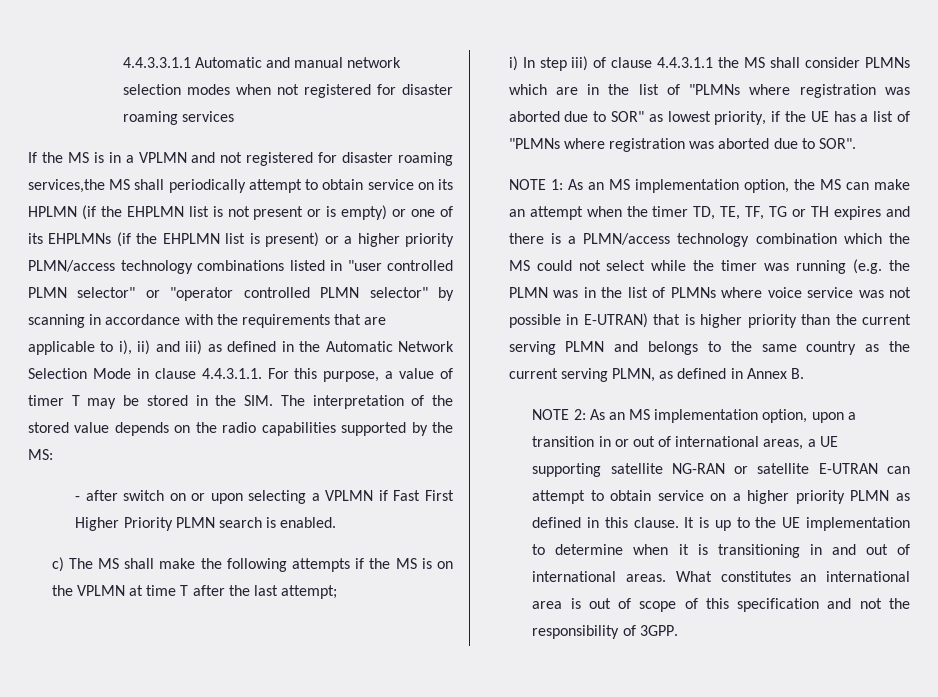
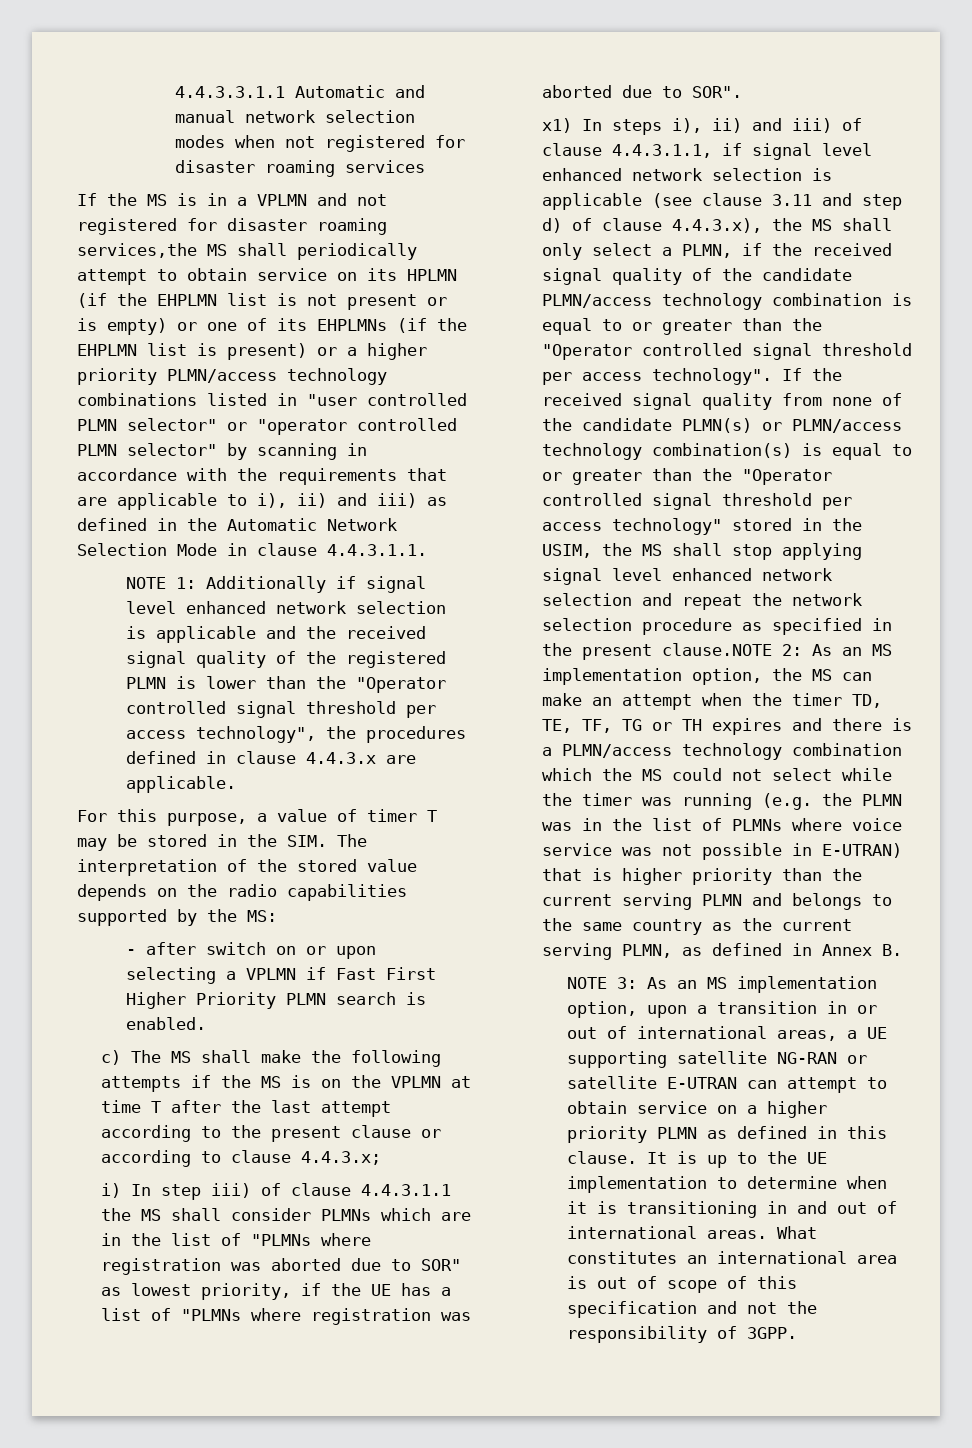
(262, 373) none -> [125,576,426,593] [125,601,446,614] [125,626,426,643] [125,651,446,668] [125,676,446,693] [125,701,436,718] [125,726,466,743] [125,751,416,764] [125,776,236,793] // NOTE 1: Additionally if signal level enhanced network selection is applicable and the received signal quality of the registered PLMN is lower than the "Operator controlled signal threshold per access technology", the procedures defined in clause 4.4.3.x are applicable. //
[281,585,338,599] attempt; -> [321,1101,392,1117] [101,1125,442,1142] [101,1150,382,1167] attempt according to the present clause or according to clause 4.4.3.x;
[508,179,563,190] NOTE 1: -> [542,118,863,135] [542,143,873,160] [542,168,833,181] [542,193,903,210] [542,218,893,233] [542,243,893,260] [542,268,853,285] [542,293,913,310] [542,318,823,335] [542,343,913,360] [542,368,843,385] [542,393,903,410] [542,418,903,433] [542,443,913,460] [542,468,833,485] [542,493,853,510] [542,518,863,535] [542,543,863,560] [542,568,833,585] [542,593,863,610] [542,618,893,635] [542,643,803,660] x1) In steps i), ii) and iii) of clause 4.4.3.1.1, if signal level enhanced network selection is applicable (see clause 3.11 and step d) of clause 4.4.3.x), the MS shall only select a PLMN, if the received signal quality of the candidate PLMN/access technology combination is equal to or greater than the "Operator controlled signal threshold per access technology". If the received signal quality from none of the candidate PLMN(s) or PLMN/access technology combination(s) is equal to or greater than the "Operator controlled signal threshold per access technology" stored in the USIM, the MS shall stop applying signal level enhanced network selection and repeat the network selection procedure as specified in the present clause.NOTE 2:
[573,409,586,420] 2: -> [616,977,637,989] 3:

